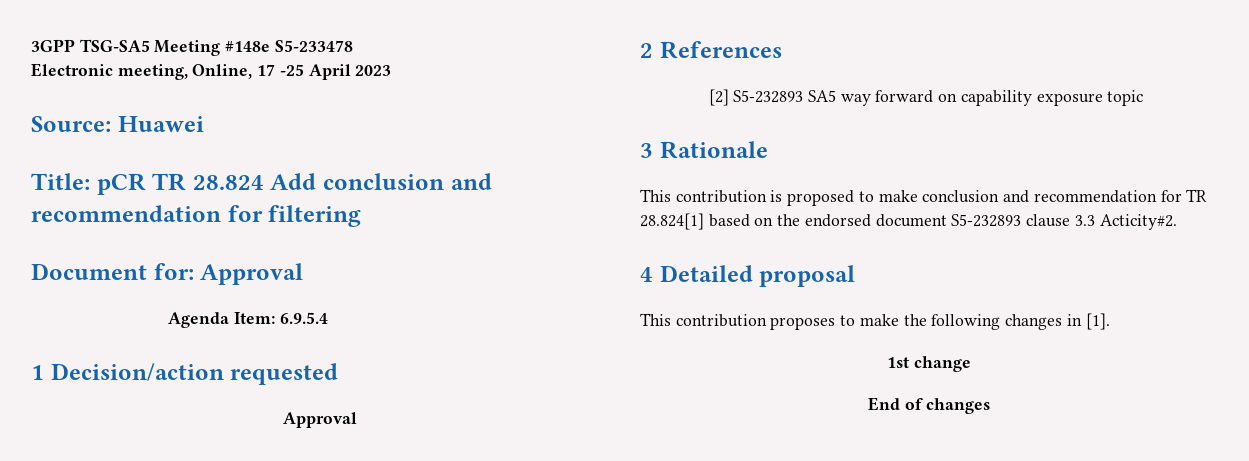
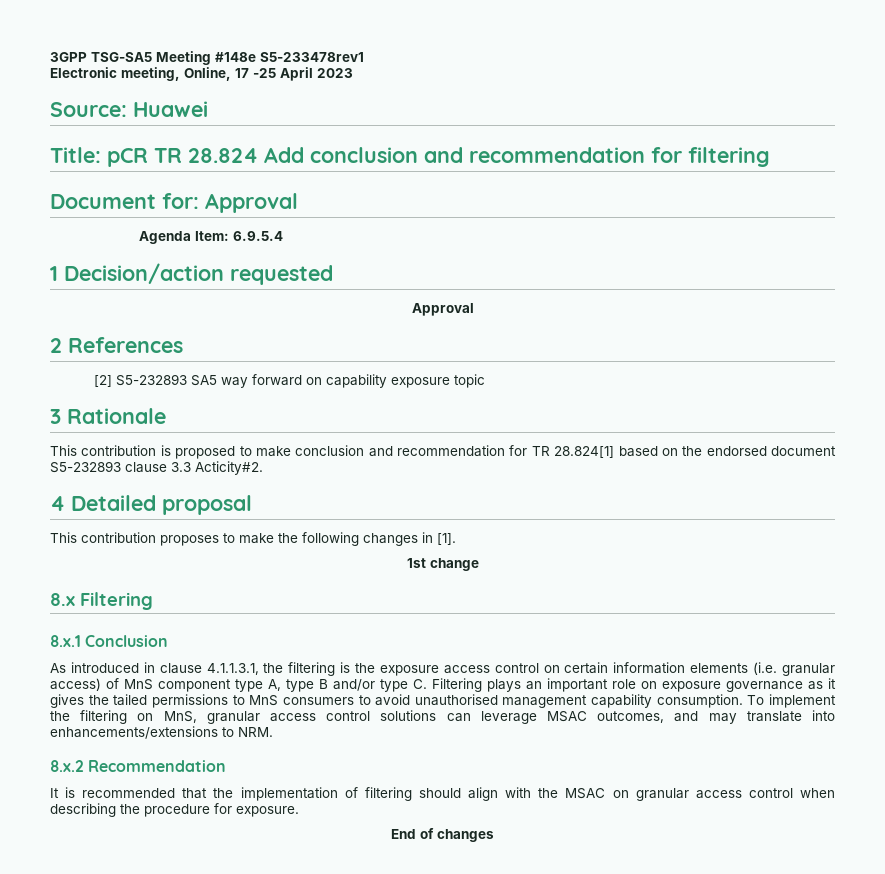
[274,40,353,52] S5-233478 -> [260,52,364,62] S5-233478rev1
(971, 364) none -> [50,592,153,610] [50,635,169,647] [50,662,835,676] [50,678,836,692] [50,694,836,708] [50,710,836,724] [50,726,273,739] [50,760,227,772] [50,787,836,801] [50,803,299,817] // 8.x Filtering // 8.x.1 Conclusion // As introduced in clause 4.1.1.3.1, the filtering is the exposure access control on certain information elements (i.e. granular access) of MnS component type A, type B and/or type C. Filtering plays an important role on exposure governance as it gives the tailed permissions to MnS consumers to avoid unauthorised management capability consumption. To implement the filtering on MnS, granular access control solutions can leverage MSAC outcomes, and may translate into enhancements/extensions to NRM. // 8.x.2 Recommendation // It is recommended that the implementation of filtering should align with the MSAC on granular access control when describing the procedure for exposure.

